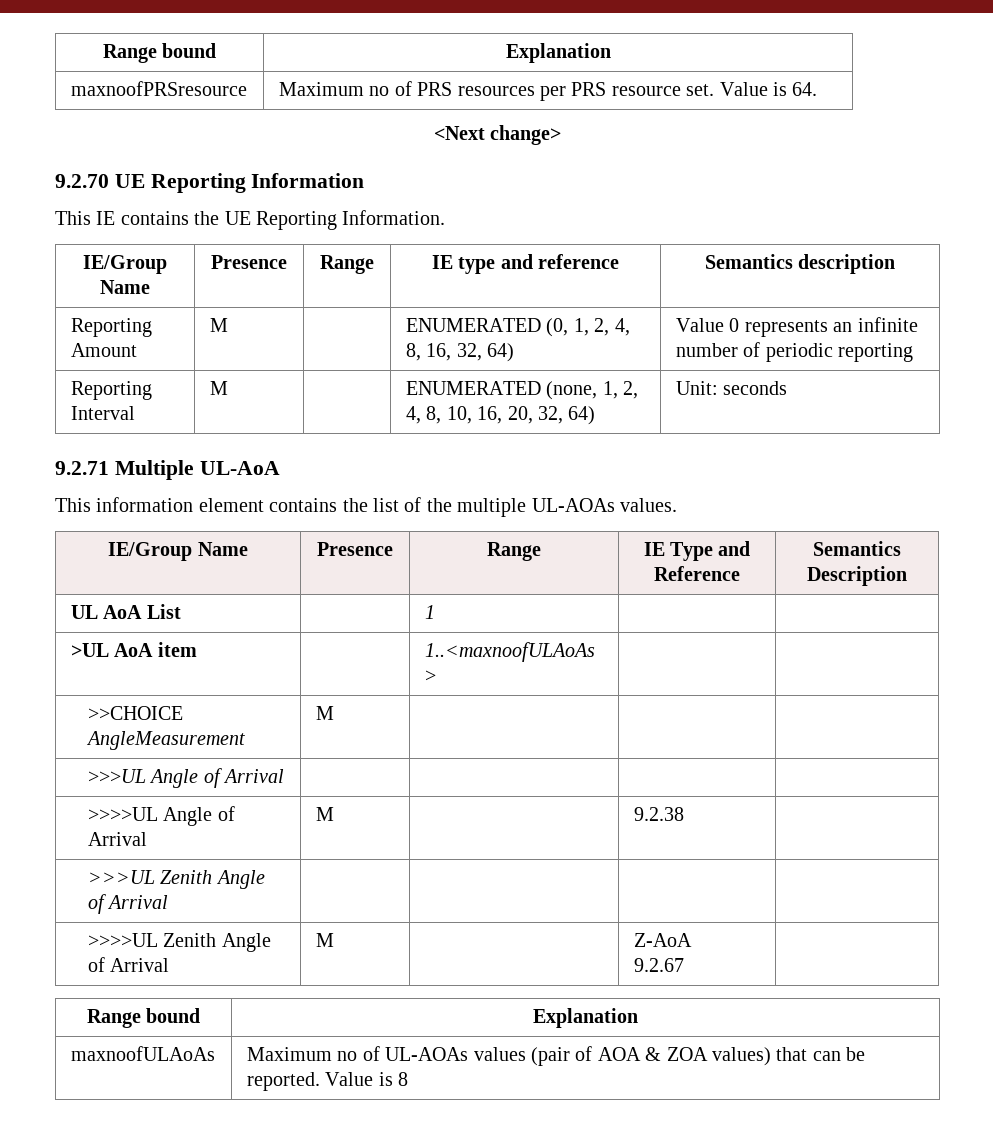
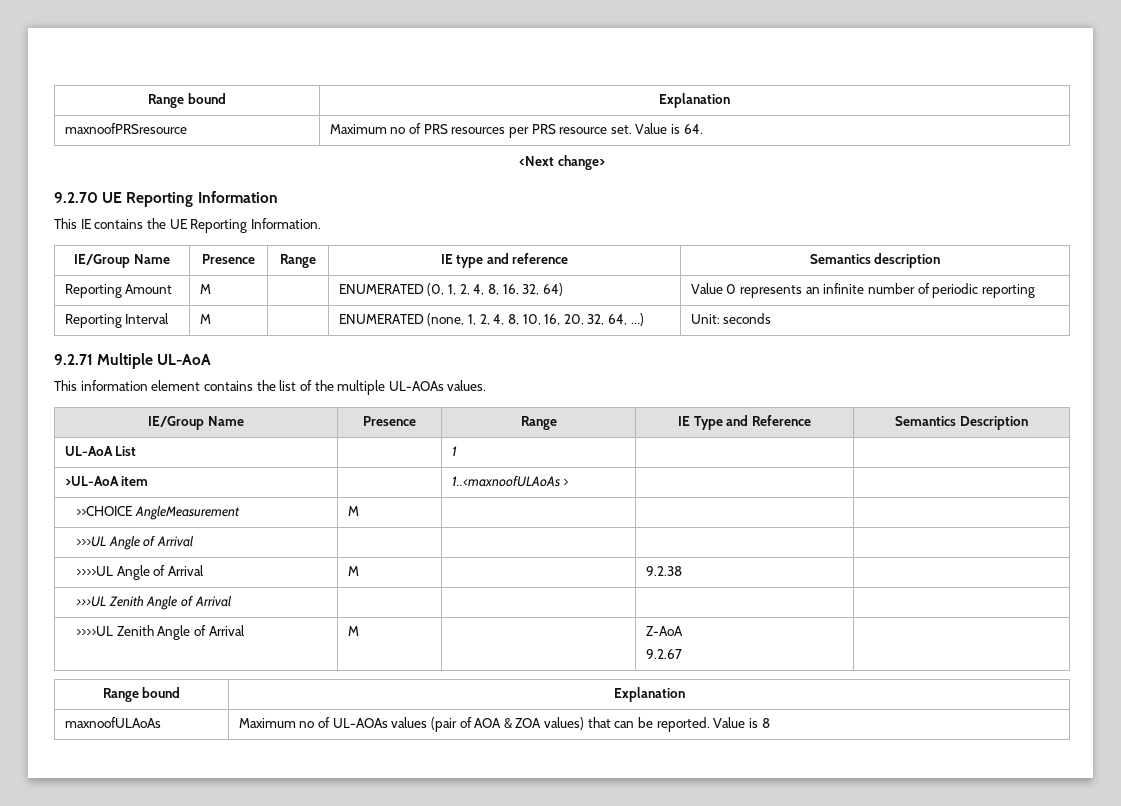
[568,406,596,425] 64) -> [608,313,644,326] 64, …)
[70,605,143,619] UL AoA -> [64,446,113,456] UL-AoA
[70,643,154,657] >UL AoA -> [64,476,119,486] >UL-AoA

